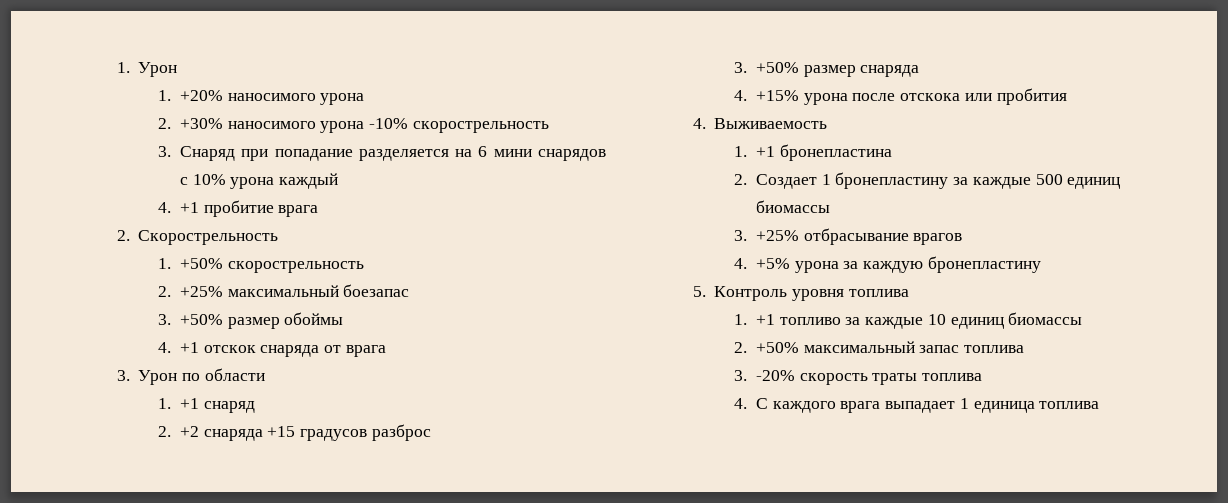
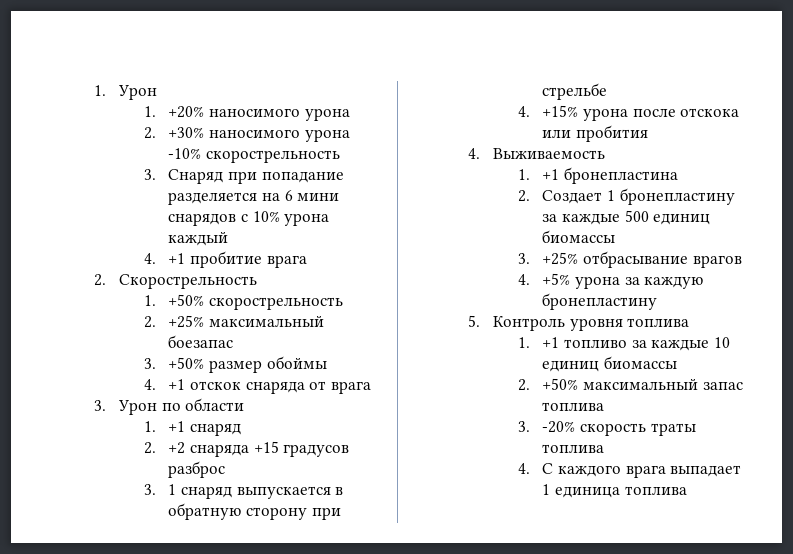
[755,62,920,77] +50% размер снаряда -> [168,484,344,499] [168,503,341,520] [542,83,608,100] 1 снаряд выпускается в обратную сторону при стрельбе

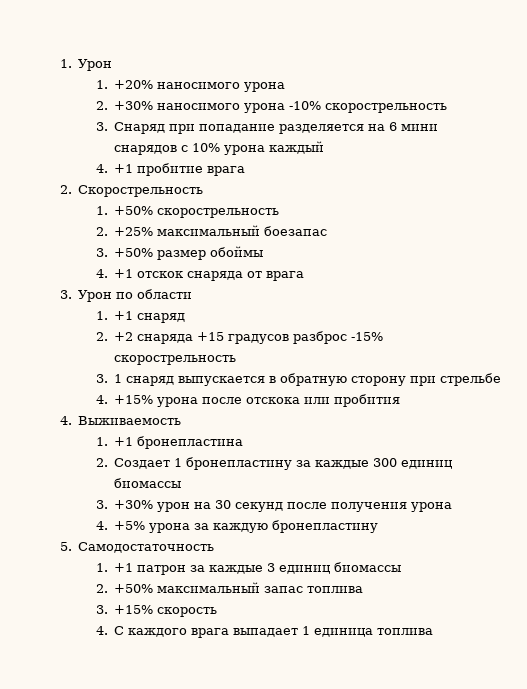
(226, 469) none -> [351,332,384,341] [114,355,237,365] -15% скорострельность
[624,210,649,222] 500 -> [373,458,398,467] 300
[542,251,742,268] +25% отбрасывание врагов -> [114,500,453,512] +30% урон на 30 секунд после получения урона
[493,316,690,331] [517,337,730,351] Контроль уровня топлива // 1. +1 топливо за каждые 10 -> [78,542,215,553] [95,563,276,575] Самодостаточность // 1. +1 патрон за каждые 3
[542,421,576,433] -20% -> [114,605,154,614] +15%
[650,423,696,436] [542,444,605,453] траты топлива -> (218, 612) none

